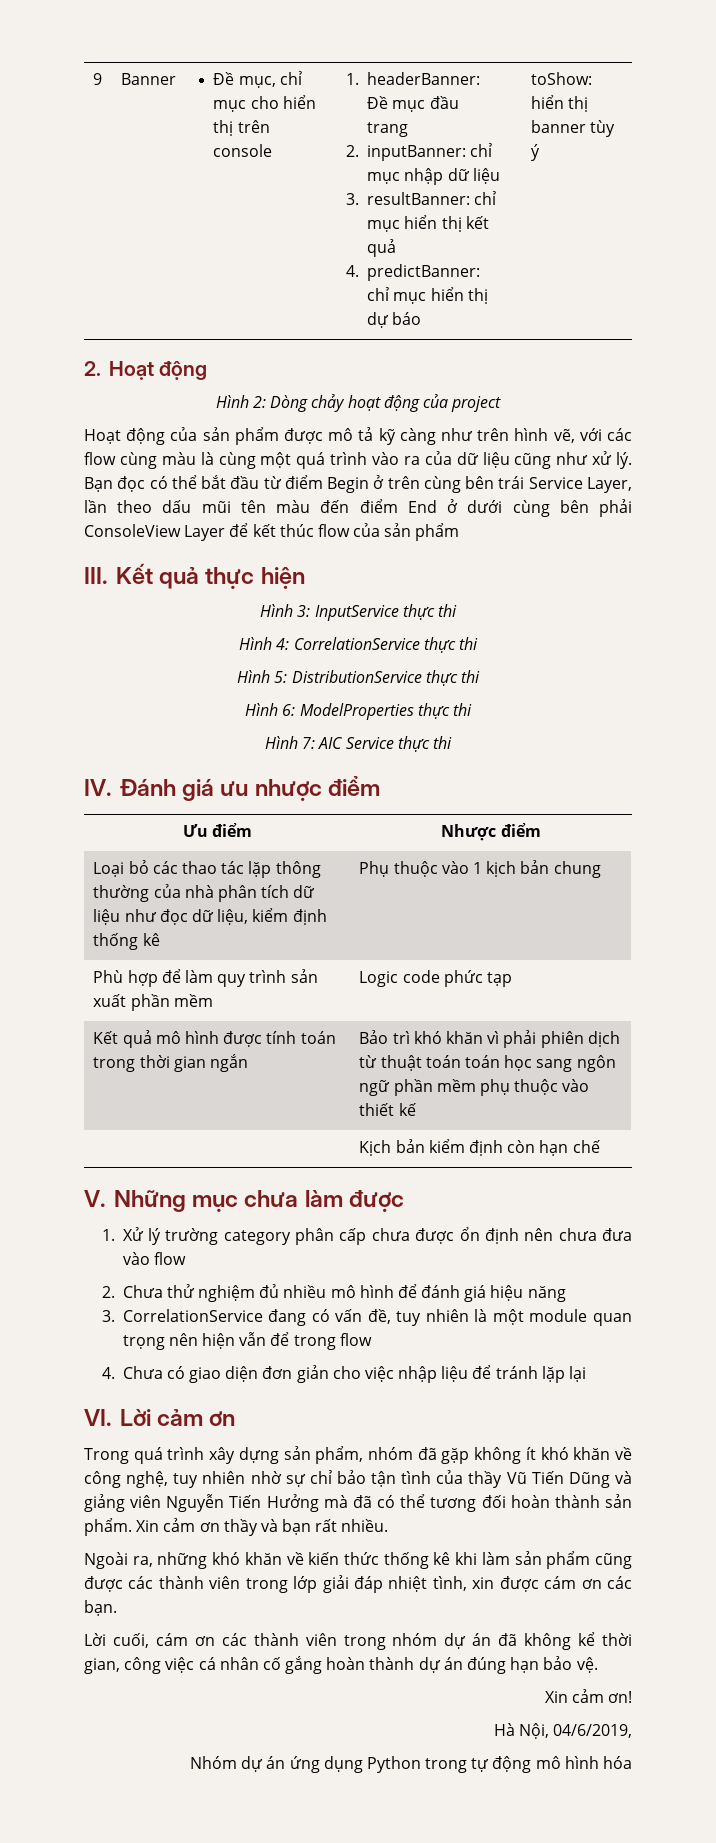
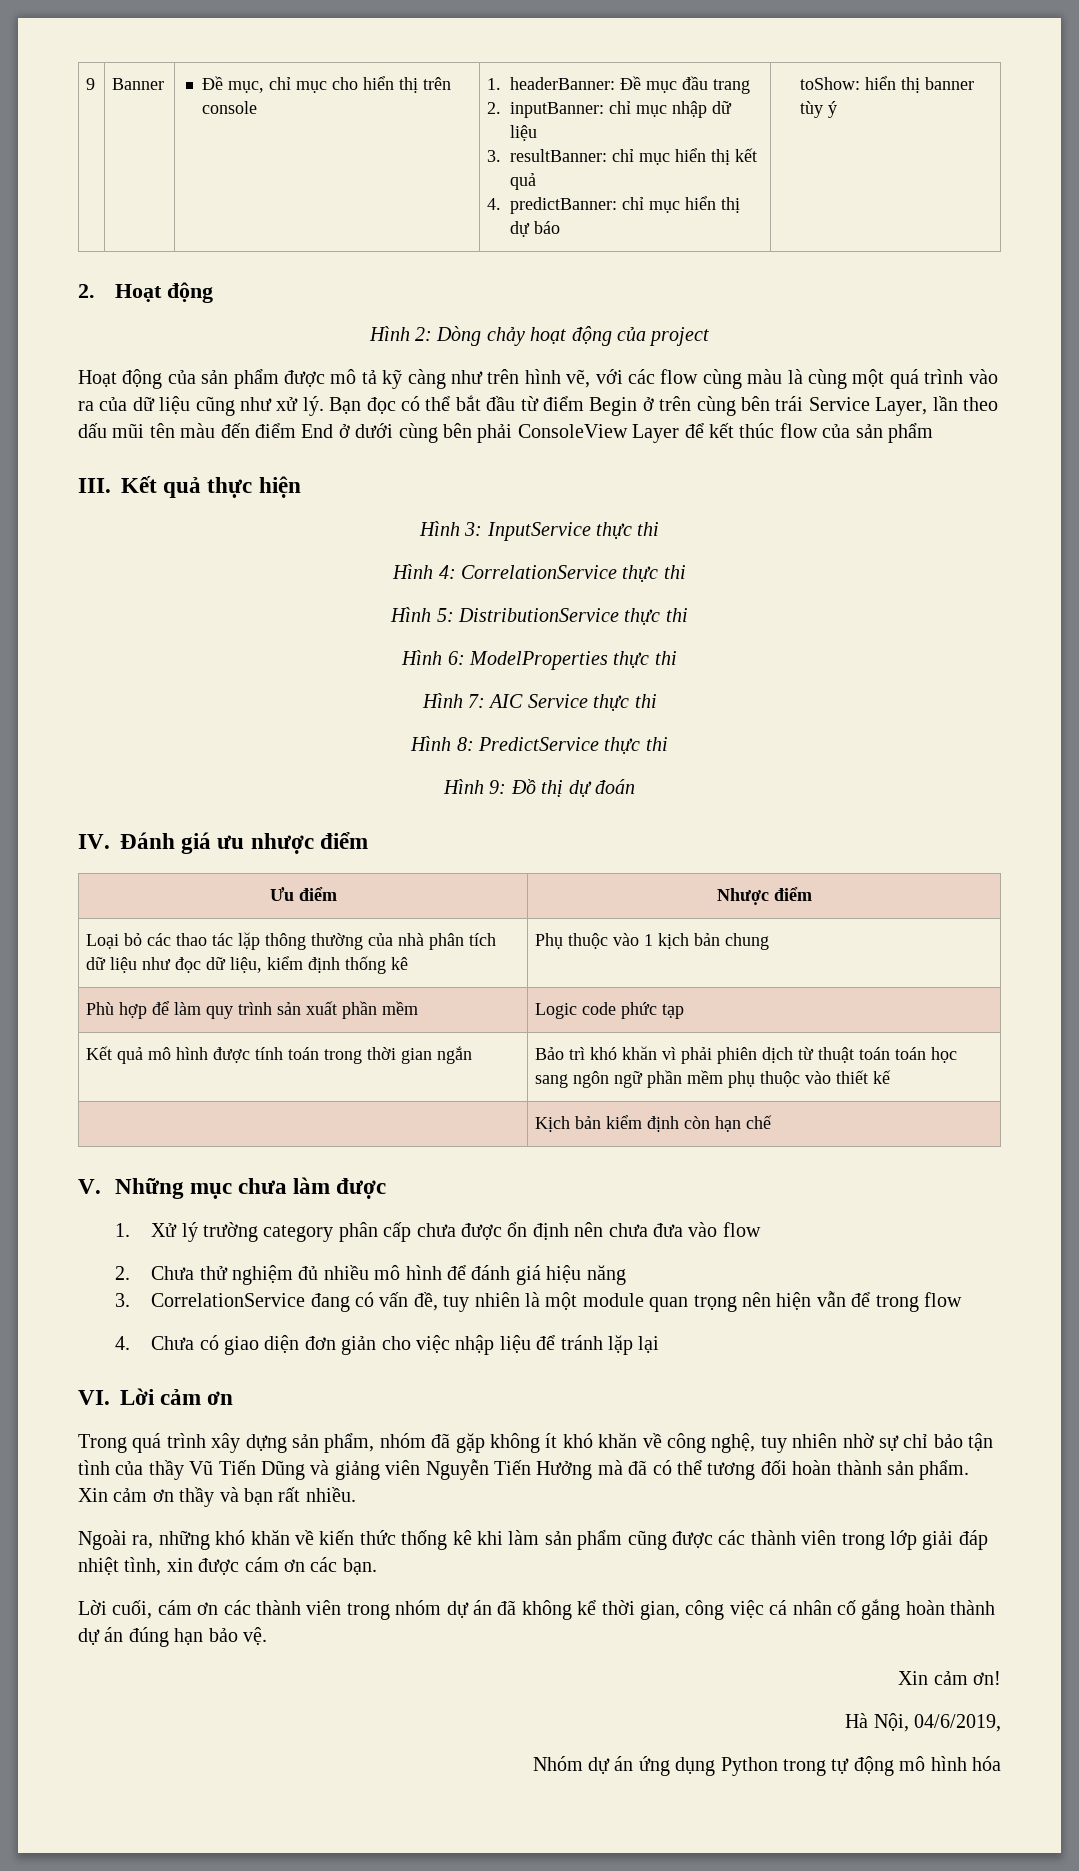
(452, 742) none -> [410,736,668,754] [443,779,635,797] // Hình 8: PredictService thực thi // Hình 9: Đồ thị dự đoán

